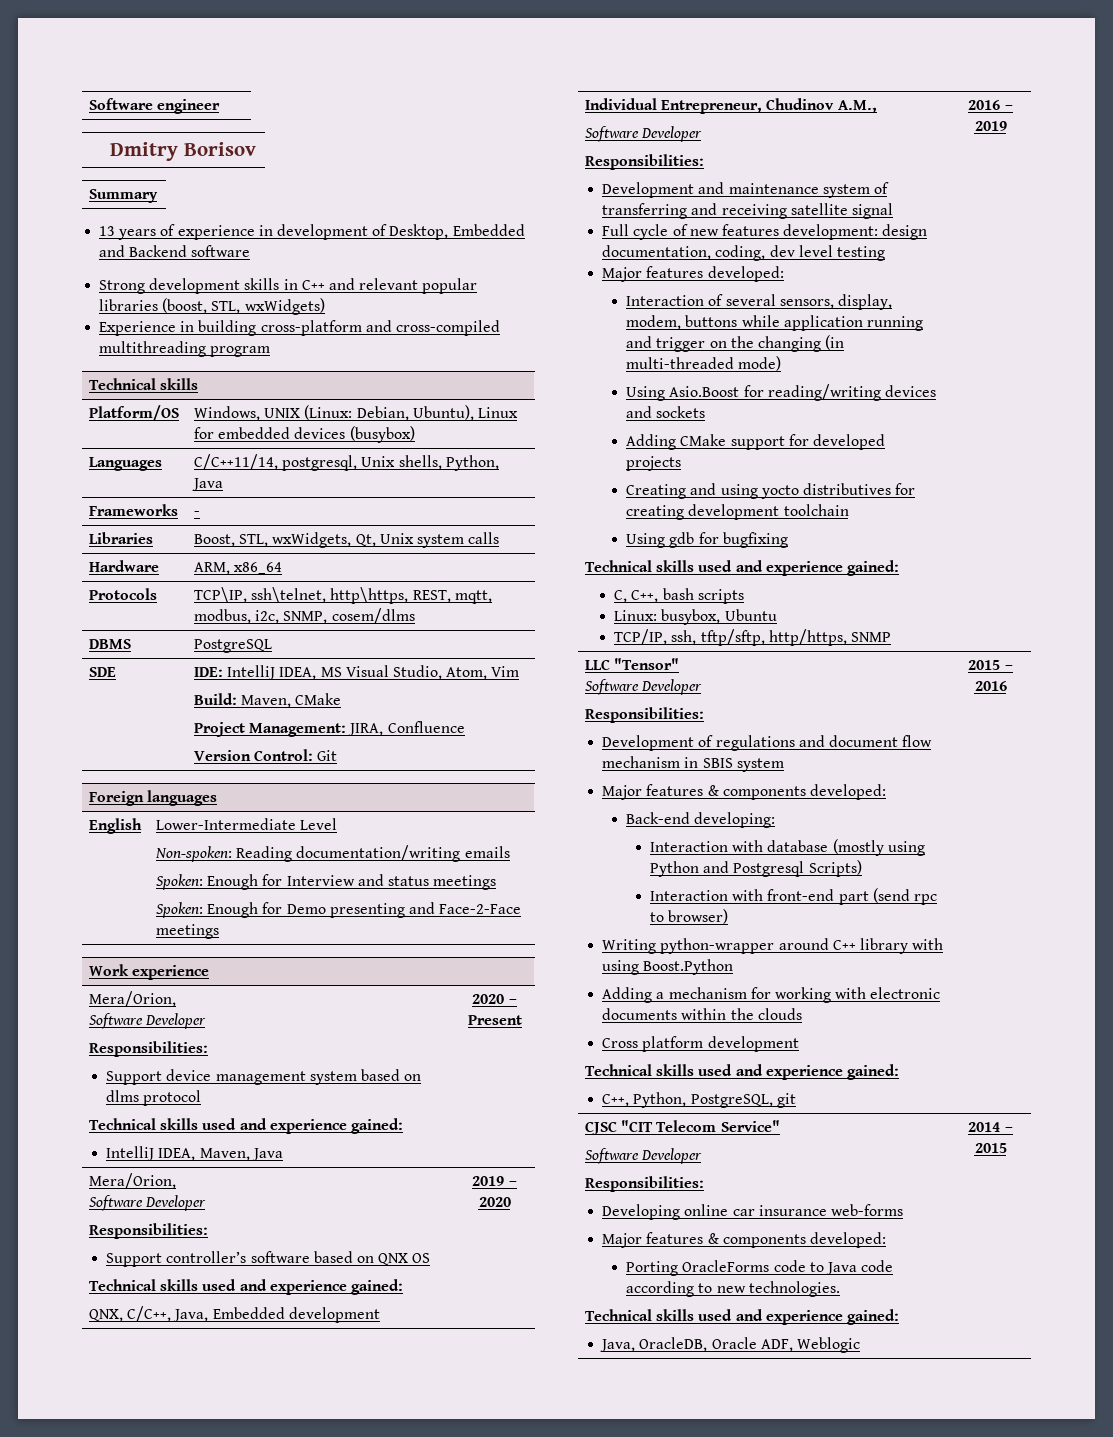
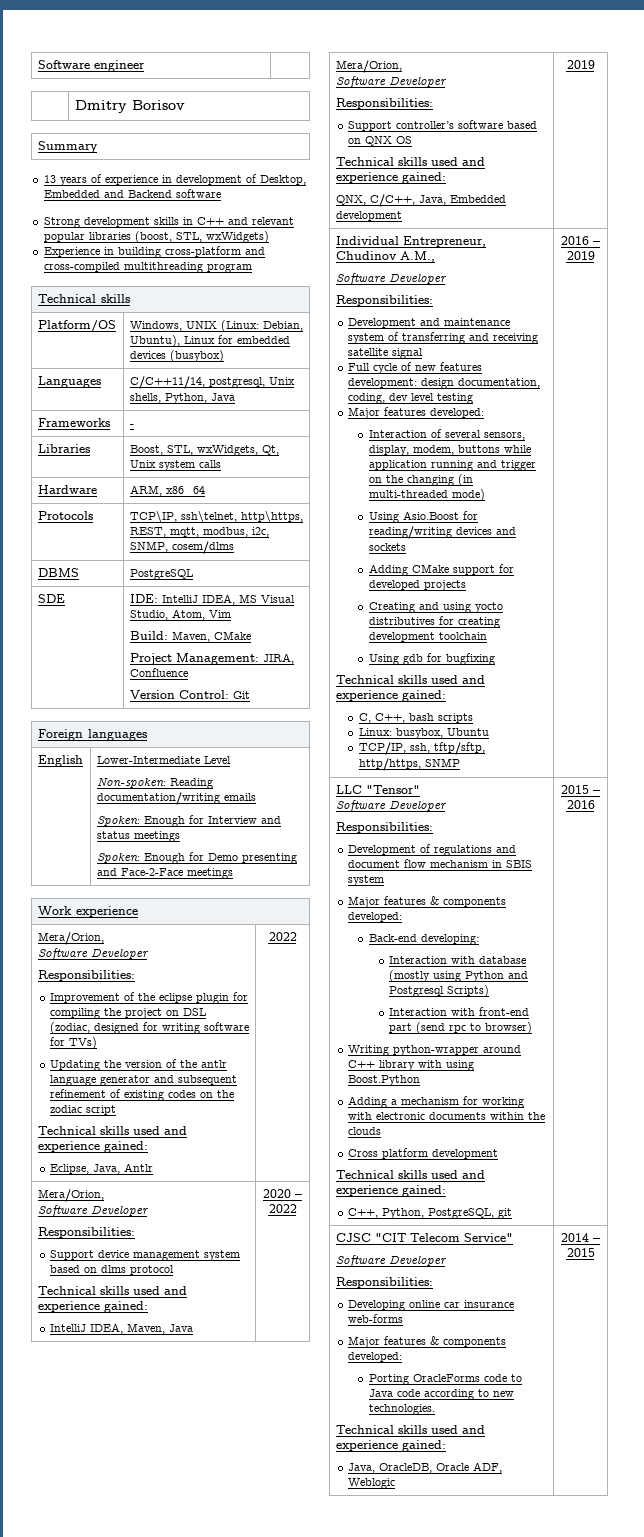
(209, 1049) none -> [50,992,249,1004] [50,1008,207,1019] [50,1022,250,1034] [50,1037,98,1049] [50,1059,228,1071] [50,1075,238,1086] [50,1089,235,1101] [50,1105,117,1115] [37,1126,187,1135] [37,1141,148,1153] [50,1163,154,1174] [268,932,297,941] [37,1189,104,1202] [37,1205,149,1217] [37,1227,135,1238] // Improvement of the eclipse plugin for compiling the project on DSL (zodiac, designed for writing software for TVs) // Updating the version of the antlr language generator and subsequent refinement of existing codes on the zodiac script // Technical skills used and experience gained: // Eclipse, Java, Antlr | 2022 // Mera/Orion, // Software Developer // Responsibilities:
[467,1015,522,1025] Present -> [268,1204,297,1213] 2022
[508,1181,517,1186] [478,1197,511,1207] – 2020 -> (595, 64) none

